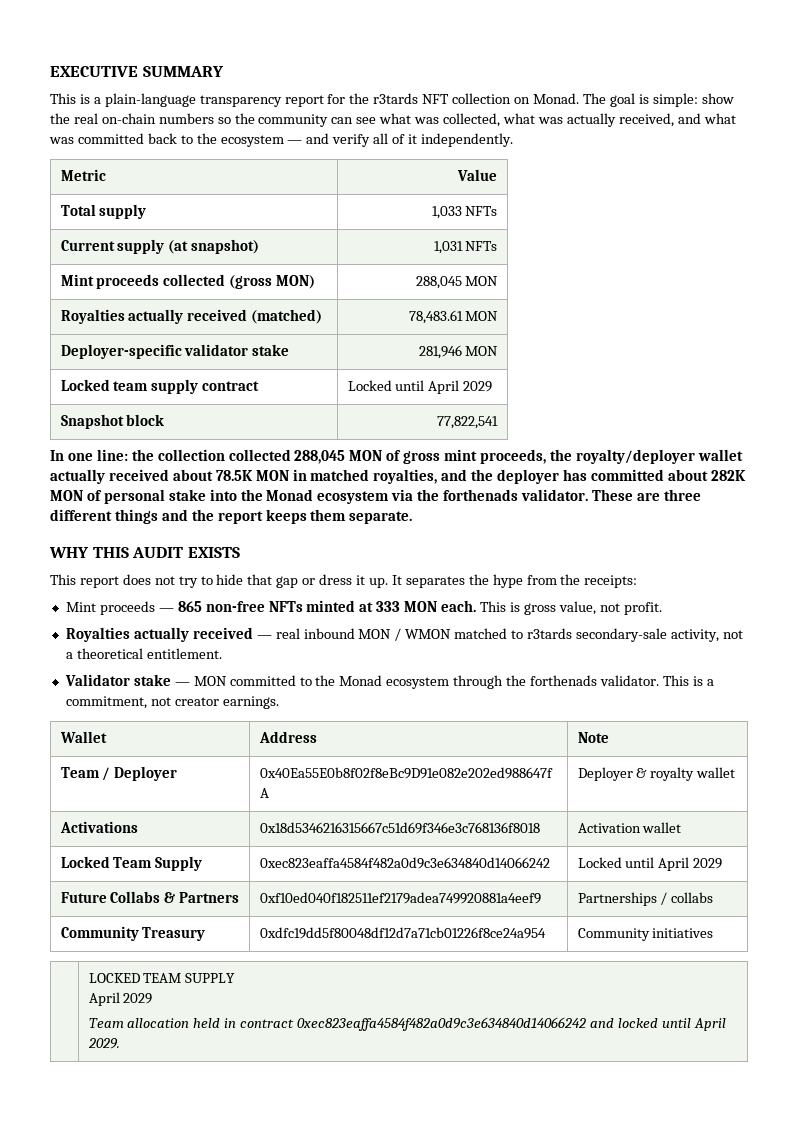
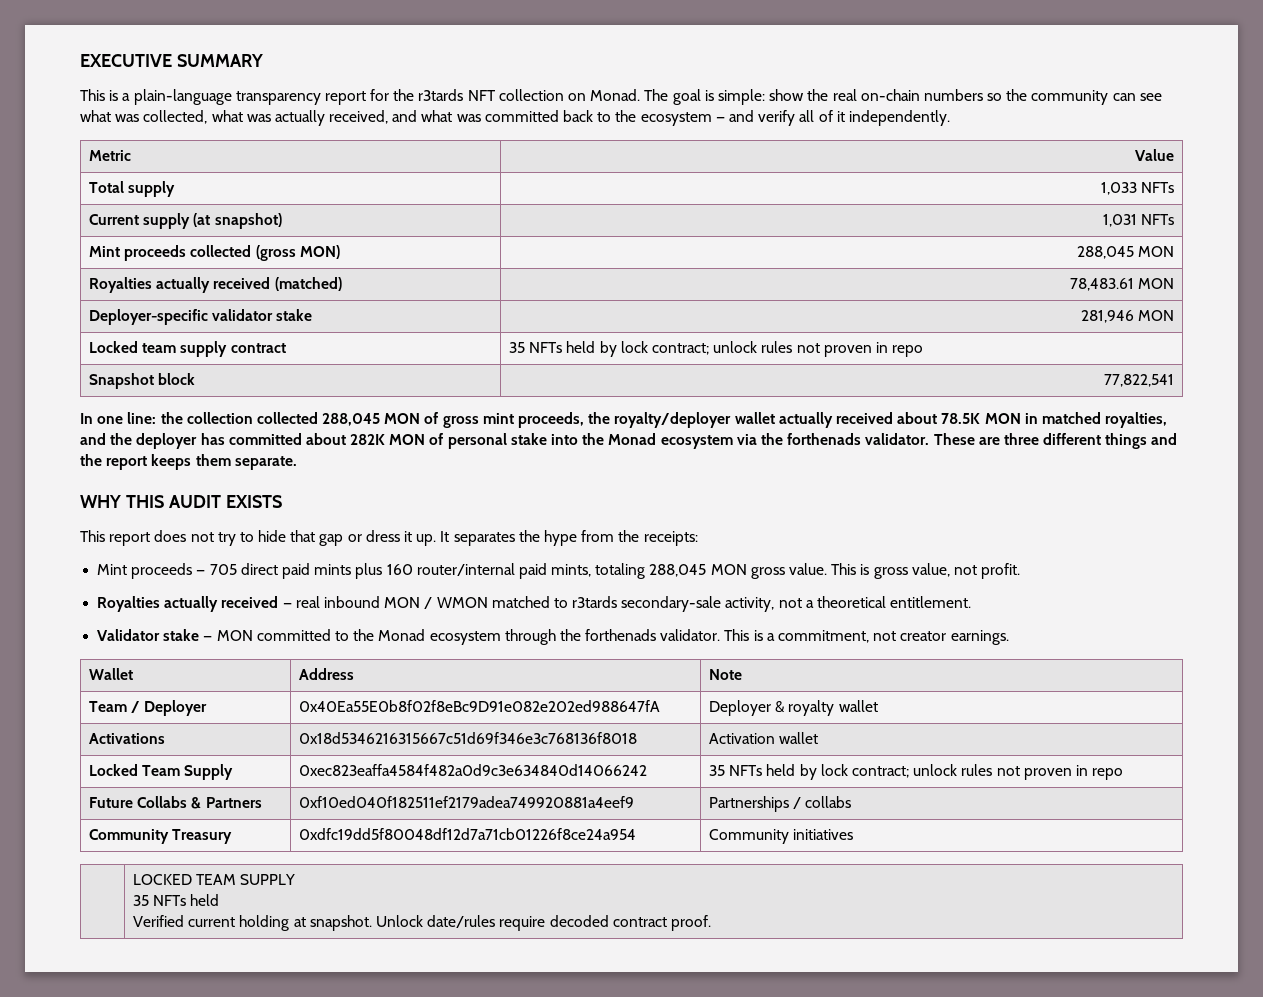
[347,380,493,394] Locked until April 2029 -> [509,341,924,357] 35 NFTs held by lock contract; unlock rules not proven in repo
[177,600,477,612] 865 non-free NFTs minted at 333 MON each. -> [209,563,828,579] 705 direct paid mints plus 160 router/internal paid mints, totaling 288,045 MON gross value.
[577,857,723,871] Locked until April 2029 -> [709,764,1124,780] 35 NFTs held by lock contract; unlock rules not proven in repo
[88,992,153,1006] [88,1017,726,1031] [87,1038,120,1049] April 2029 // Team allocation held in contract 0xec823eaffa4584f482a0d9c3e634840d14066242 and locked until April 2029. -> [133,894,220,906] [133,915,711,931] 35 NFTs held // Verified current holding at snapshot. Unlock date/rules require decoded contract proof.

